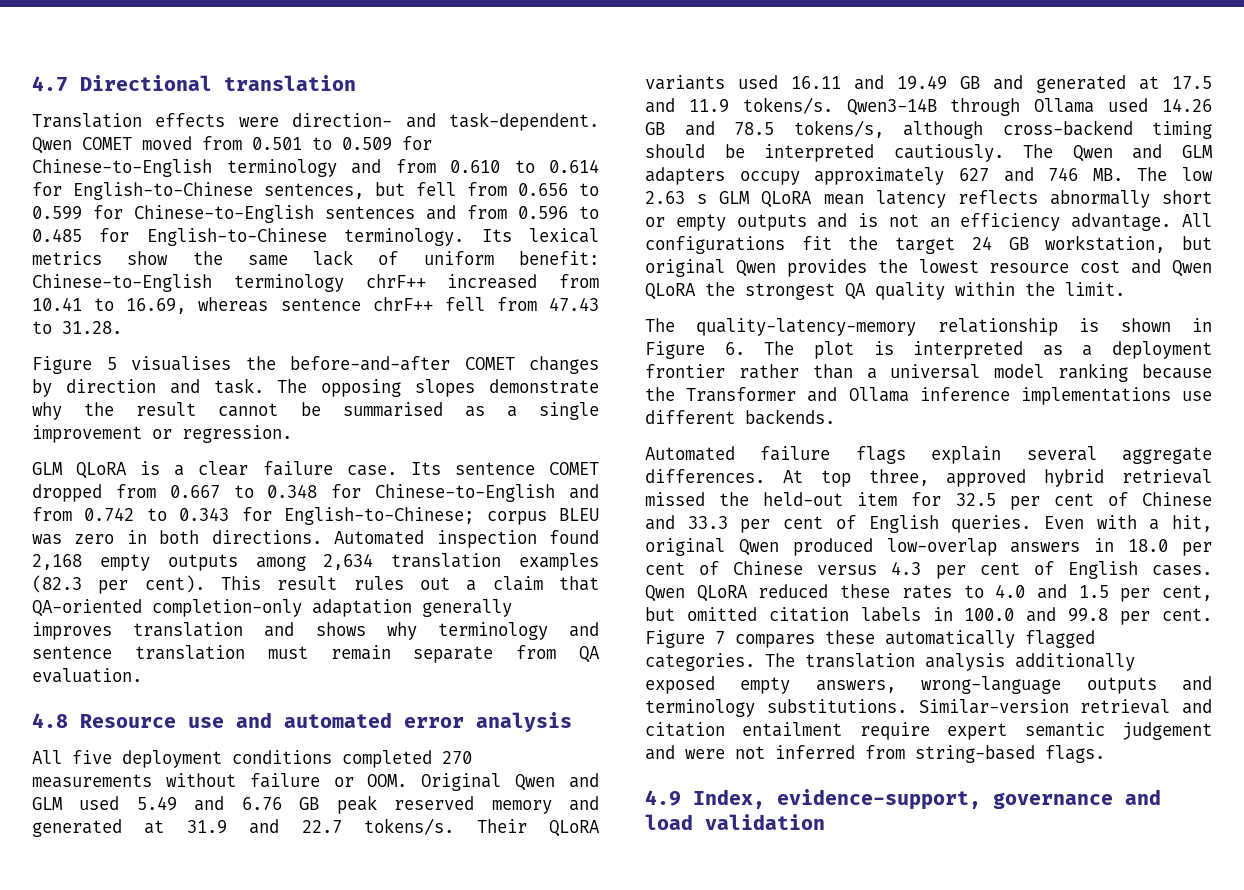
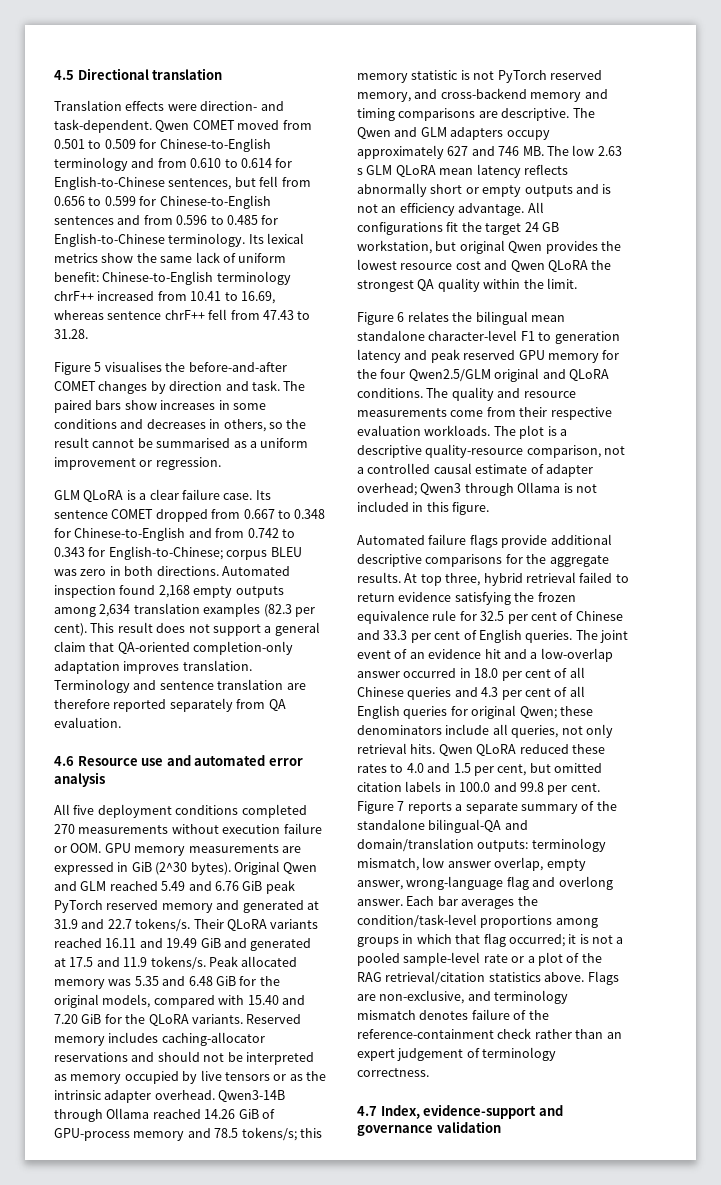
[32,76,68,92] 4.7 -> [54,70,74,80] 4.5
[321,379,599,397] [32,402,62,420] opposing slopes demonstrate why -> [54,400,266,413] [54,419,283,432] paired bars show increases in some conditions and decreases in others, so
[539,402,599,420] single -> [260,438,309,448] uniform
[353,576,477,591] rules out a -> [156,622,320,636] does not support a general
[422,599,512,617] [32,622,599,640] [32,645,494,663] generally improves translation and shows why terminology and sentence translation must remain separate -> [123,660,252,674] [54,679,306,693] [54,698,233,712] improves translation. Terminology and sentence translation are therefore reported separately
[32,713,68,728] 4.8 -> [54,756,74,766] 4.6
(236, 780) none -> [222,824,281,834] execution
(408, 780) none -> [104,843,301,856] [54,862,231,875] GPU memory measurements are expressed in GiB (2^30 bytes).
[79,796,120,810] used -> [109,881,158,891] reached
[299,795,377,814] GB peak -> [242,880,295,894] [54,900,103,913] GiB peak PyTorch
[738,75,778,89] used -> [54,938,102,948] reached
[960,76,980,89] GB -> [200,938,221,948] GiB
[846,98,1212,116] [645,120,1212,139] [645,144,1004,162] Qwen3-14B through Ollama used 14.26 GB and 78.5 tokens/s, although cross-backend timing should be interpreted cautiously. -> [208,956,298,967] [54,976,280,989] [54,994,305,1008] [54,1014,302,1026] [54,1032,265,1046] [54,1051,314,1065] [54,1070,326,1084] [54,1090,286,1103] [54,1108,275,1122] [54,1127,322,1141] [357,70,602,83] [357,88,608,102] [357,108,570,121] Peak allocated memory was 5.35 and 6.48 GiB for the original models, compared with 15.40 and 7.20 GiB for the QLoRA variants. Reserved memory includes caching-allocator reservations and should not be interpreted as memory occupied by live tensors or as the intrinsic adapter overhead. Qwen3-14B through Ollama reached 14.26 GiB of GPU-process memory and 78.5 tokens/s; this memory statistic is not PyTorch reserved memory, and cross-backend memory and timing comparisons are descriptive.
[645,318,1212,336] [645,341,1212,359] [645,363,1212,382] [645,387,1212,405] [645,409,835,425] [645,446,1212,464] [645,469,765,483] The quality-latency-memory relationship is shown in Figure 6. The plot is interpreted as a deployment frontier rather than a universal model ranking because the Transformer and Ollama inference implementations use different backends. // Automated failure flags explain several aggregate differences. -> [357,311,565,325] [357,330,620,344] [357,349,620,363] [357,368,609,382] [357,387,576,401] [357,407,612,420] [357,425,567,439] [357,444,626,458] [357,463,593,477] [357,482,597,496] [357,501,490,515] [357,534,612,548] [357,554,609,567] [357,572,401,583] Figure 6 relates the bilingual mean standalone character-level F1 to generation latency and peak reserved GPU memory for the four Qwen2.5/GLM original and QLoRA conditions. The quality and resource measurements come from their respective evaluation workloads. The plot is a descriptive quality-resource comparison, not a controlled causal estimate of adapter overhead; Qwen3 through Ollama is not included in this figure. // Automated failure flags provide additional descriptive comparisons for the aggregate results.
[946,469,1027,487] approved -> (481, 579) none
[645,492,898,506] missed the held-out item -> [579,572,629,583] [357,592,576,605] [357,610,457,624] failed to return evidence satisfying the frozen equivalence rule
[1043,515,1212,532] [645,538,1081,556] Even with a hit, original Qwen produced low-overlap answers -> [575,630,628,643] [357,648,613,662] [357,668,457,678] The joint event of an evidence hit and a low-overlap answer occurred
[733,561,1212,579] Chinese versus 4.3 per cent of English cases. -> [569,667,585,678] [357,686,585,700] [357,705,593,719] [357,724,613,738] [357,743,436,754] all Chinese queries and 4.3 per cent of all English queries for original Qwen; these denominators include all queries, not only retrieval hits.
[735,630,1095,648] [645,653,1135,671] [645,676,1212,694] [645,699,1212,717] [645,722,1212,740] [645,745,1105,763] [645,789,1161,810] [645,814,693,830] compares these automatically flagged categories. The translation analysis additionally exposed empty answers, wrong-language outputs and terminology substitutions. Similar-version retrieval and citation entailment require expert semantic judgement and were not inferred from string-based flags. // 4.9 Index, evidence-support, governance and load -> [407,801,617,814] [357,819,528,833] [357,838,606,852] [357,857,586,871] [357,876,613,890] [357,896,538,909] [357,914,598,928] [357,933,624,947] [357,952,602,966] [357,971,619,985] [357,990,569,1004] [357,1009,549,1020] [357,1028,622,1039] [357,1047,557,1061] [357,1068,429,1077] [357,1104,563,1119] [357,1125,433,1136] reports a separate summary of the standalone bilingual-QA and domain/translation outputs: terminology mismatch, low answer overlap, empty answer, wrong-language flag and overlong answer. Each bar averages the condition/task-level proportions among groups in which that flag occurred; it is not a pooled sample-level rate or a plot of the RAG retrieval/citation statistics above. Flags are non-exclusive, and terminology mismatch denotes failure of the reference-containment check rather than an expert judgement of terminology correctness. // 4.7 Index, evidence-support and governance

